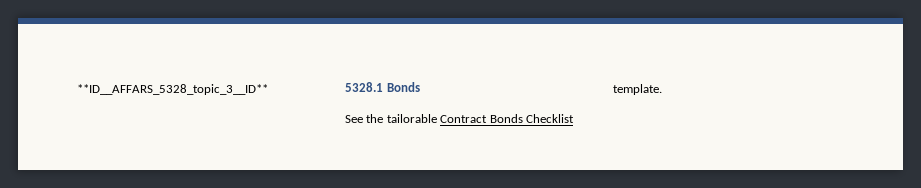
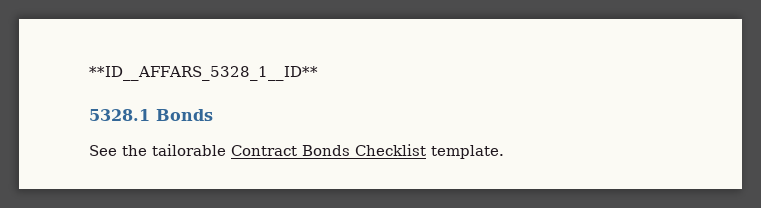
[77,84,268,95] **ID__AFFARS_5328_topic_3__ID** -> [89,66,318,81] **ID__AFFARS_5328_1__ID**

